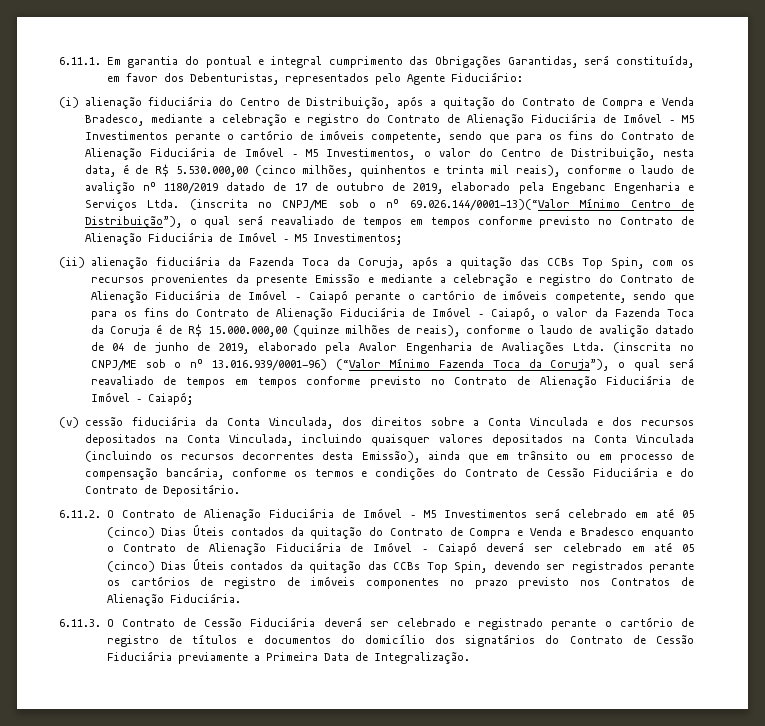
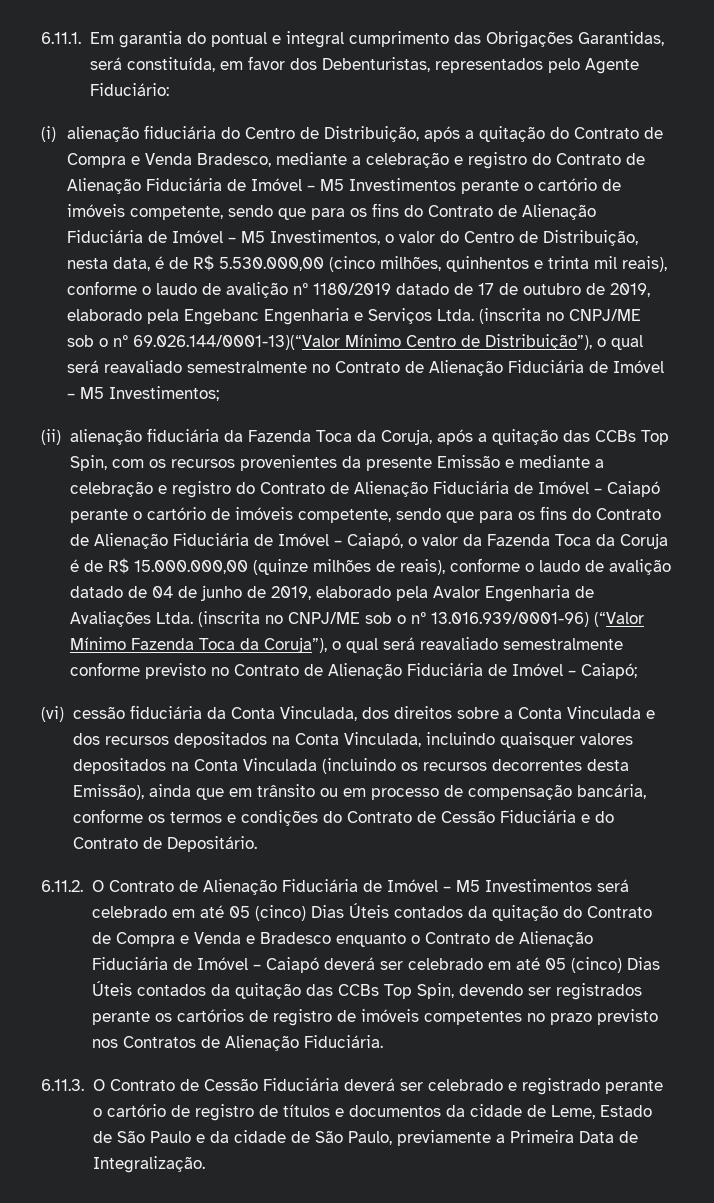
[342,216,591,228] de tempos em tempos conforme previsto -> [187,361,308,373] semestralmente
[163,376,297,388] de tempos em tempos -> [502,638,623,650] semestralmente
[59,417,79,428] (v) -> [41,706,64,722] (vi)
[365,578,439,589] componentes -> [423,1011,522,1025] competentes
[340,634,694,647] [106,651,172,661] do domicílio dos signatários do Contrato de Cessão Fiduciária -> [445,1104,652,1119] [92,1130,392,1145] da cidade de Leme, Estado de São Paulo e da cidade de São Paulo,

